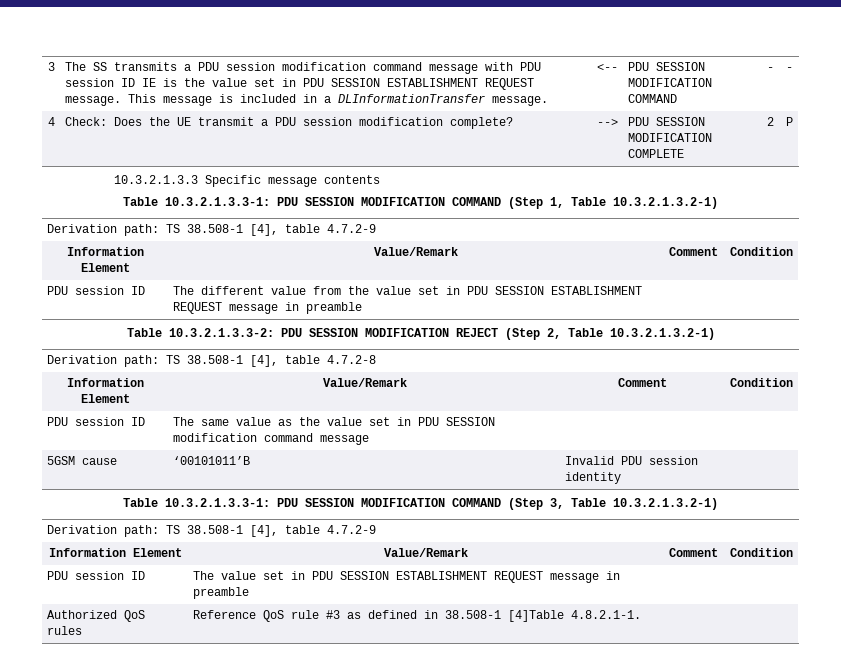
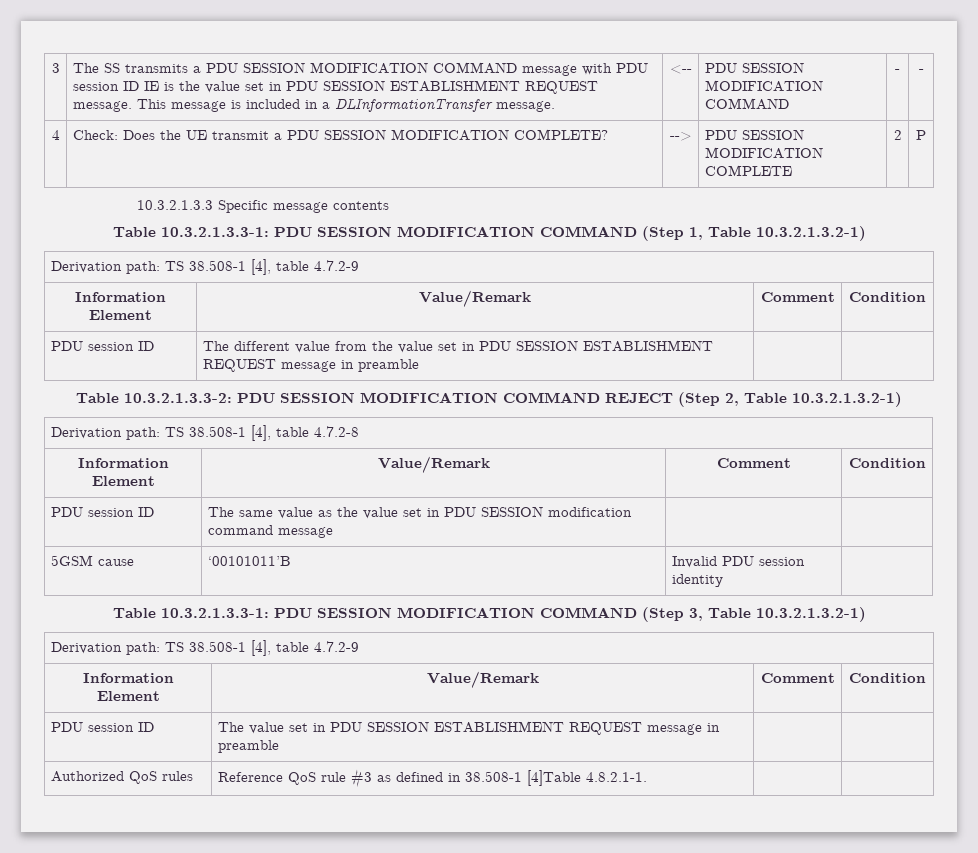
[226,62,423,71] session modification command -> [242,62,517,74] SESSION MODIFICATION COMMAND
[303,117,514,129] session modification complete? -> [323,129,608,141] SESSION MODIFICATION COMPLETE?
(449, 332) none -> [503,392,600,403] COMMAND

